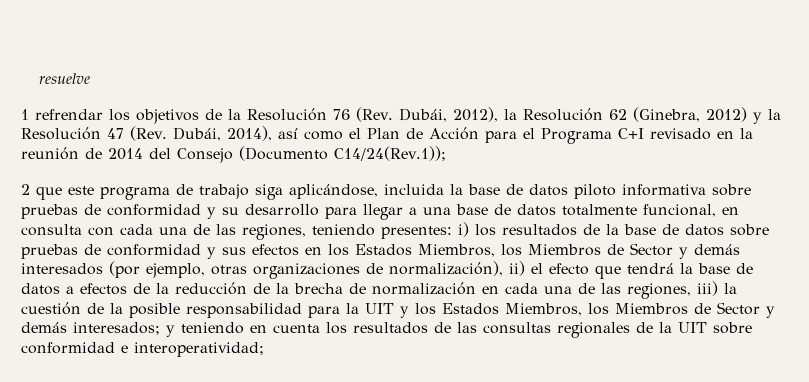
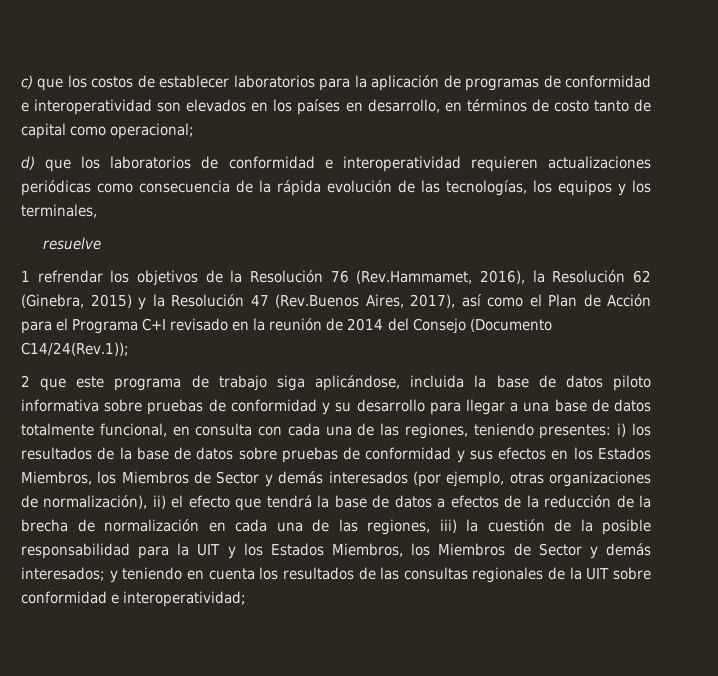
(39, 78) none -> [21,75,651,91] [21,99,651,115] [21,123,195,139] [21,156,651,172] [21,180,651,196] [21,204,97,218] c) que los costos de establecer laboratorios para la aplicación de programas de conformidad e interoperatividad son elevados en los países en desarrollo, en términos de costo tanto de capital como operacional; // d) que los laboratorios de conformidad e interoperatividad requieren actualizaciones periódicas como consecuencia de la rápida evolución de las tecnologías, los equipos y los terminales, //
[356,107,498,122] (Rev. Dubái, 2012), -> [356,270,525,284] (Rev.Hammamet, 2016),
[705,107,747,122] 2012) -> [90,294,132,308] 2015)
[130,126,272,141] (Rev. Dubái, 2014), -> [275,294,455,308] (Rev.Buenos Aires, 2017),

